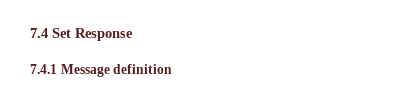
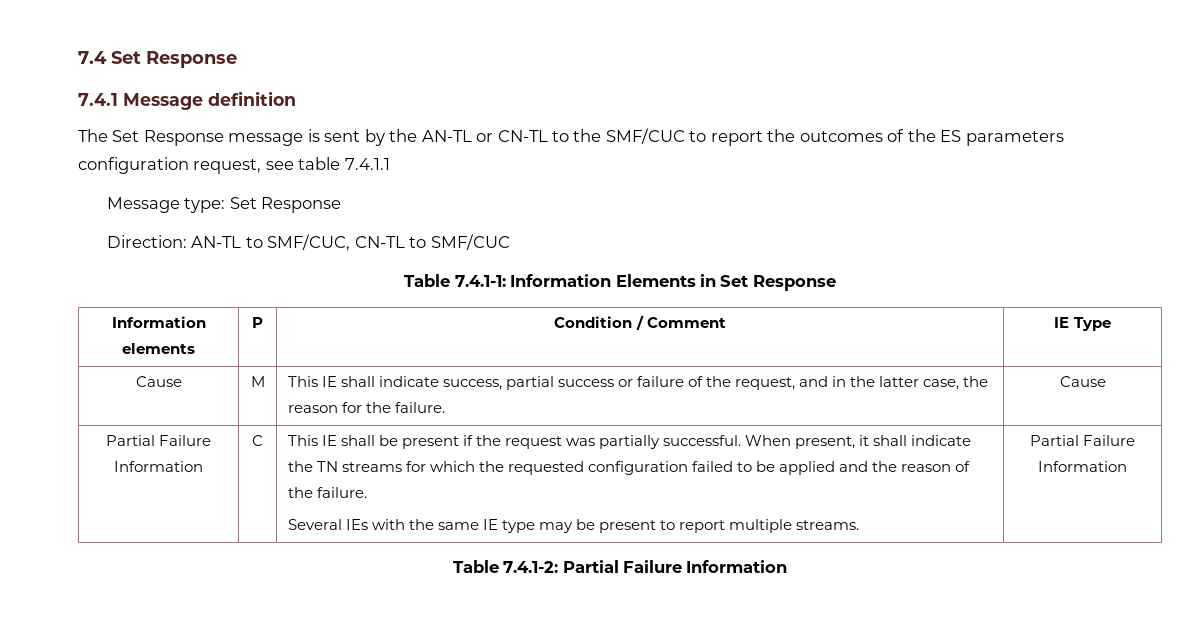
(173, 69) none -> [78,128,1064,146] [78,157,390,174] [106,197,342,213] [106,234,510,251] [404,274,836,291] [111,316,206,328] [122,343,195,354] [252,317,263,328] [554,315,726,330] [1054,317,1111,331] [135,376,182,387] [250,376,265,387] [287,376,989,390] [287,402,445,413] [1059,376,1106,387] [105,435,212,446] [114,461,203,472] [252,435,263,446] [287,435,972,449] [287,461,971,475] [287,487,367,498] [287,519,860,533] [1029,435,1136,446] [1038,461,1127,472] [452,560,788,573] // The Set Response message is sent by the AN-TL or CN-TL to the SMF/CUC to report the outcomes of the ES parameters configuration request, see table 7.4.1.1 // Message type: Set Response // Direction: AN-TL to SMF/CUC, CN-TL to SMF/CUC // Table 7.4.1-1: Information Elements in Set Response // Information elements | P | Condition / Comment | IE Type // Cause | M | This IE shall indicate success, partial success or failure of the request, and in the latter case, the reason for the failure. | Cause // Partial Failure Information | C | This IE shall be present if the request was partially successful. When present, it shall indicate the TN streams for which the requested configuration failed to be applied and the reason of the failure. // Several IEs with the same IE type may be present to report multiple streams. | Partial Failure Information // Table 7.4.1-2: Partial Failure Information

